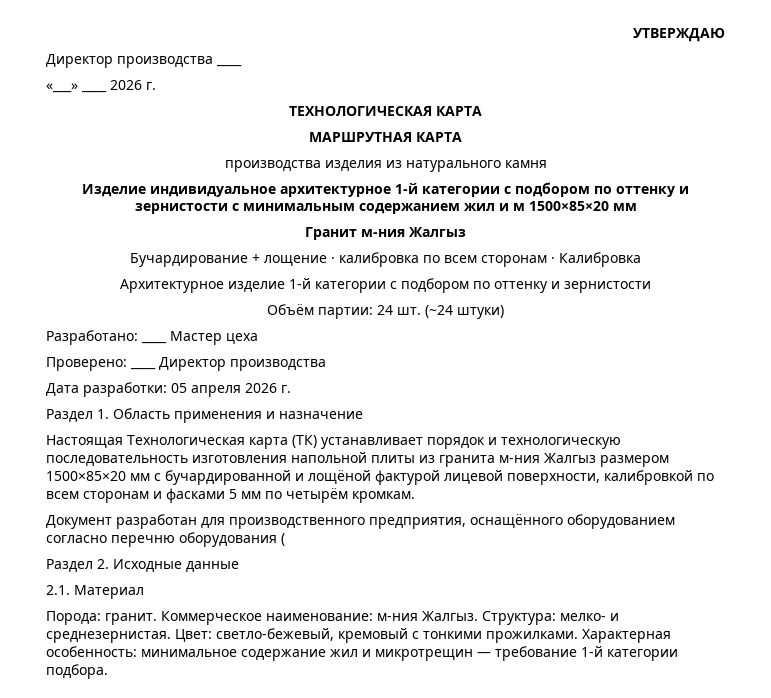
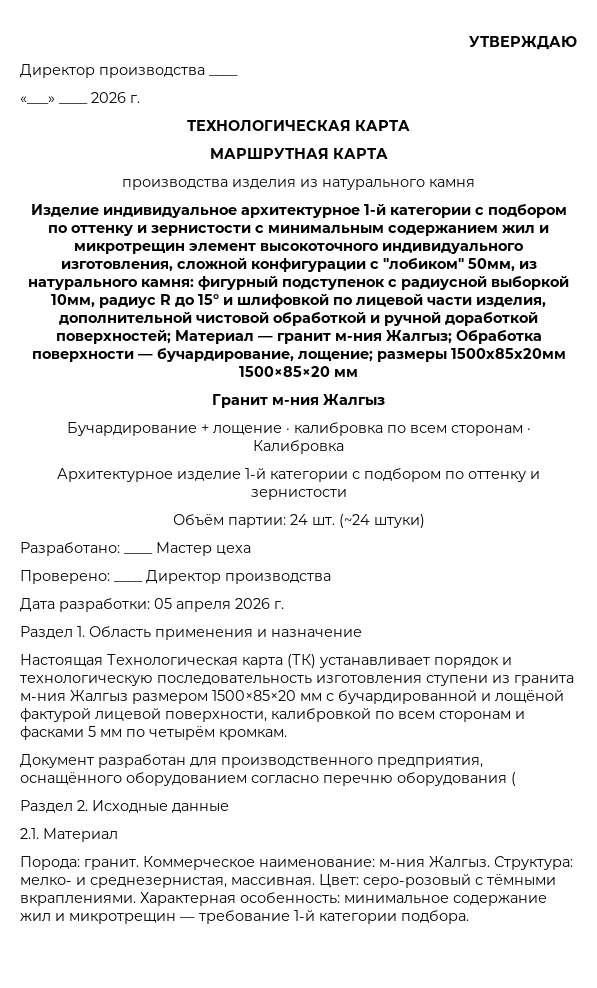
[512,203,525,211] м -> [74,243,524,254] [60,257,537,272] [28,275,569,290] [51,294,546,308] [59,311,538,326] [55,329,542,344] [31,347,566,362] микротрещин элемент высокоточного индивидуального изготовления, сложной конфигурации с "лобиком" 50мм, из натурального камня: фигурный подступенок с радиусной выборкой 10мм, радиус R до 15° и шлифовкой по лицевой части изделия, дополнительной чистовой обработкой и ручной доработкой поверхностей; Материал — гранит м-ния Жалгыз; Обработка поверхности — бучардирование, лощение; размеры 1500х85х20мм
[291,452,415,463] напольной плиты -> [426,675,488,686] ступени
[46,628,578,643] среднезернистая. Цвет: светло-бежевый, кремовый с тонкими прожилками. -> [90,874,556,888] [20,895,136,906] среднезернистая, массивная. Цвет: серо-розовый с тёмными вкраплениями.

